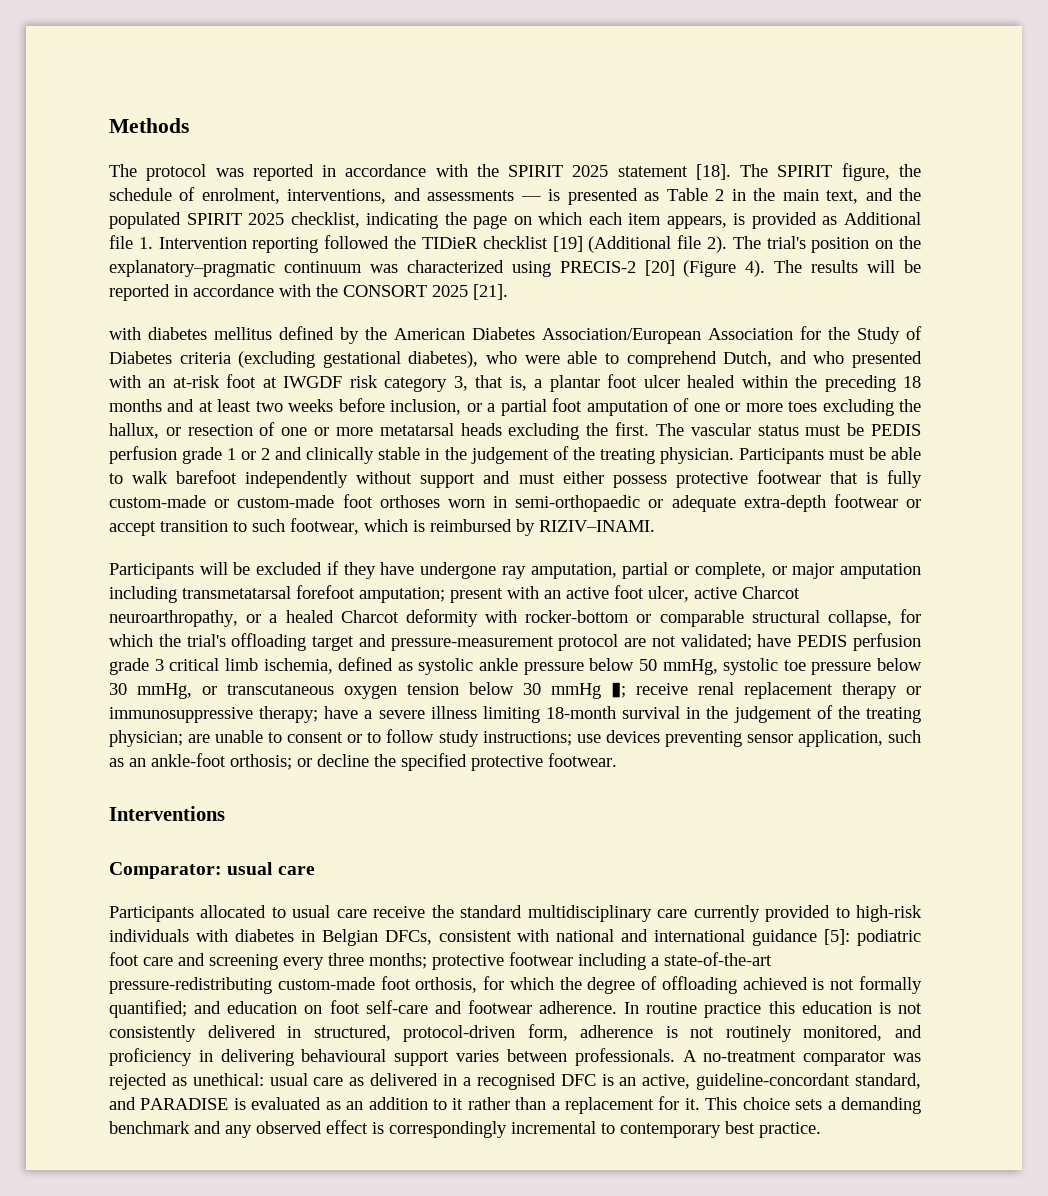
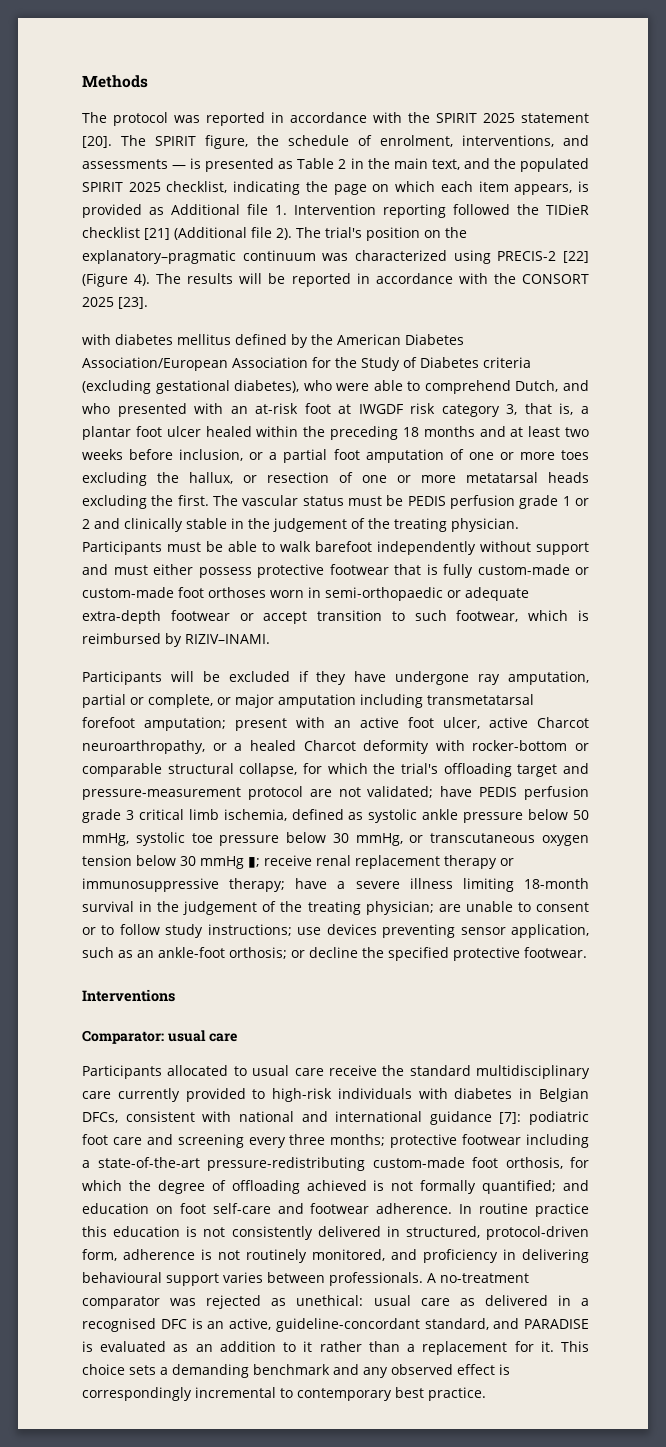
[695,164,731,180] [18]. -> [82,136,112,148] [20].
[552,236,583,252] [19] -> [144,228,170,240] [21]
[644,260,675,276] [20] -> [563,251,589,263] [22]
[473,284,508,300] [21]. -> [118,297,148,309] [23].
[824,929,851,945] [5]: -> [499,1112,522,1124] [7]:

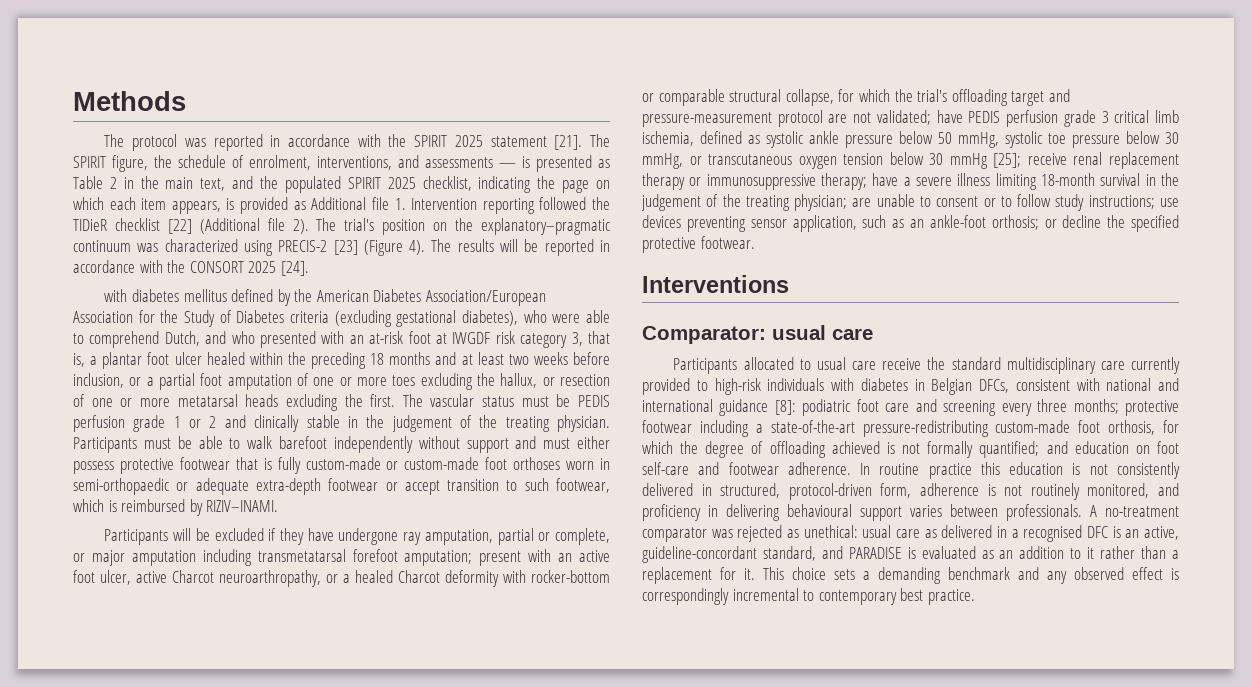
[82,136,112,148] [20]. -> [554,135,583,150] [21].
[144,228,170,240] [21] -> [167,219,192,234] [22]
[563,251,589,263] [22] -> [333,240,358,255] [23]
[118,297,148,309] [23]. -> [280,261,309,276] [24].
[248,857,260,868] ▮; -> [993,153,1022,168] [25];
[499,1112,522,1124] [7]: -> [774,400,796,415] [8]:

